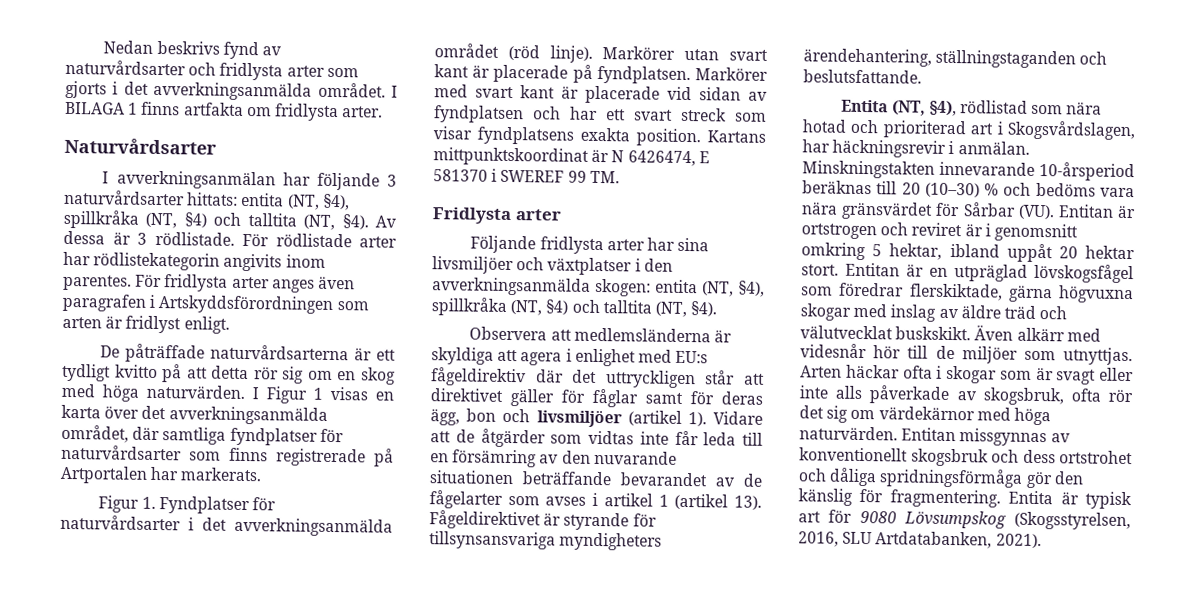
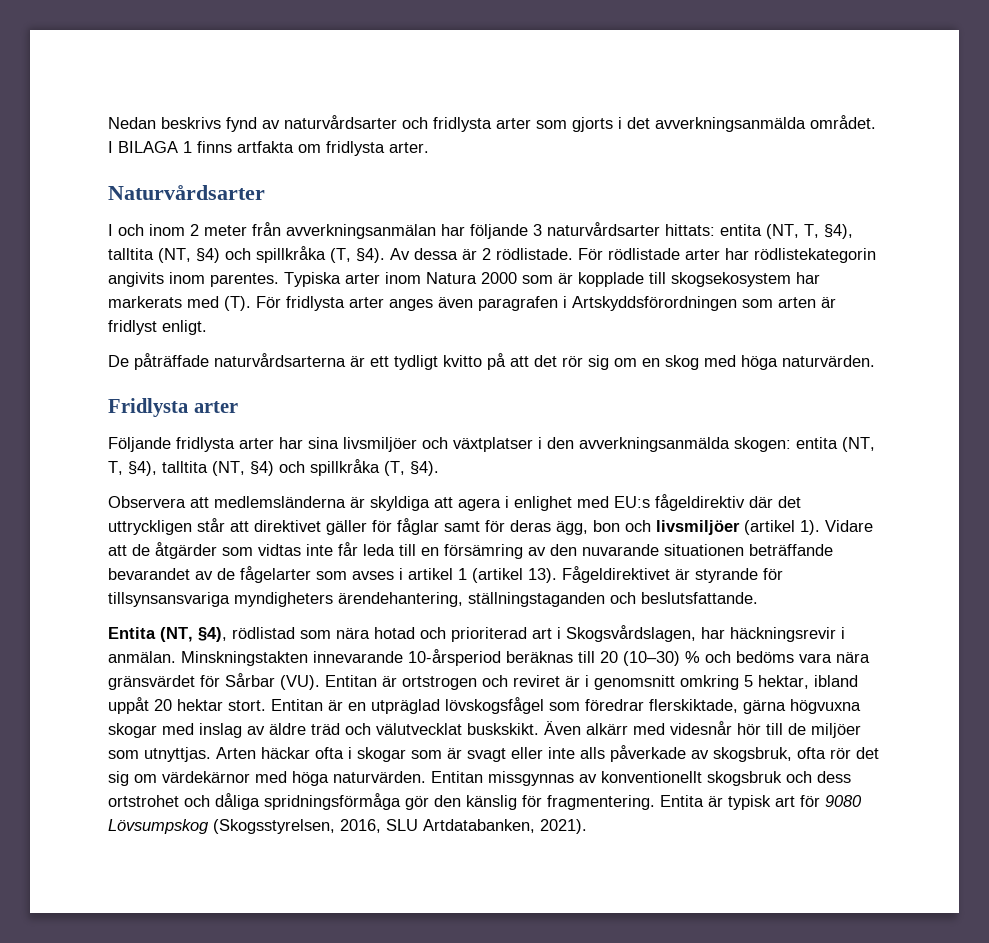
(110, 177) none -> [118,222,281,236] och inom 2 meter från
[321,193,350,211] [63,209,336,231] §4), spillkråka (NT, §4) och talltita (NT, -> [804,224,853,239] [108,246,351,263] T, §4), talltita (NT, §4) och spillkråka (T,
[137,232,147,245] 3 -> [482,248,491,260] 2
(132, 282) none -> [284,272,820,287] [108,296,251,311] Typiska arter inom Natura 2000 som är kopplade till skogsekosystem har markerats med (T).
[211,365,250,380] detta -> [534,355,557,367] det
[252,386,394,404] [61,404,328,425] [61,424,344,446] [61,444,394,467] [60,465,263,484] [98,495,277,515] [60,514,393,537] [434,43,768,63] [434,64,768,85] [434,84,767,104] [433,105,767,124] [433,126,766,147] [433,147,710,167] [433,168,620,184] I Figur 1 visas en karta över det avverkningsanmälda området, där samtliga fyndplatser för naturvårdsarter som finns registrerade på Artportalen har markerats. // Figur 1. Fyndplatser för naturvårdsarter i det avverkningsanmälda området (röd linje). Markörer utan svart kant är placerade på fyndplatsen. Markörer med svart kant är placerade vid sidan av fyndplatsen och har ett svart streck som visar fyndplatsens exakta position. Kartans mittpunktskoordinat är N 6426474, E 581370 i SWEREF 99 TM. -> (875, 361) none
[738,280,765,297] [431,297,687,318] §4), spillkråka (NT, §4) och talltita (NT, -> [108,459,405,476] T, §4), talltita (NT, §4) och spillkråka (T,

